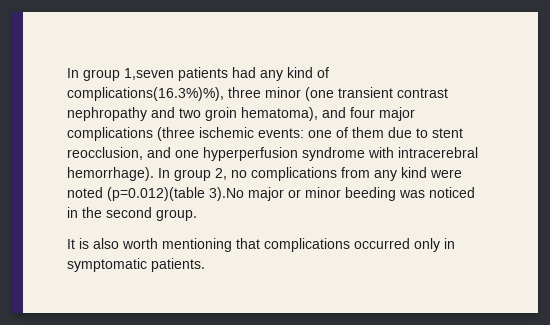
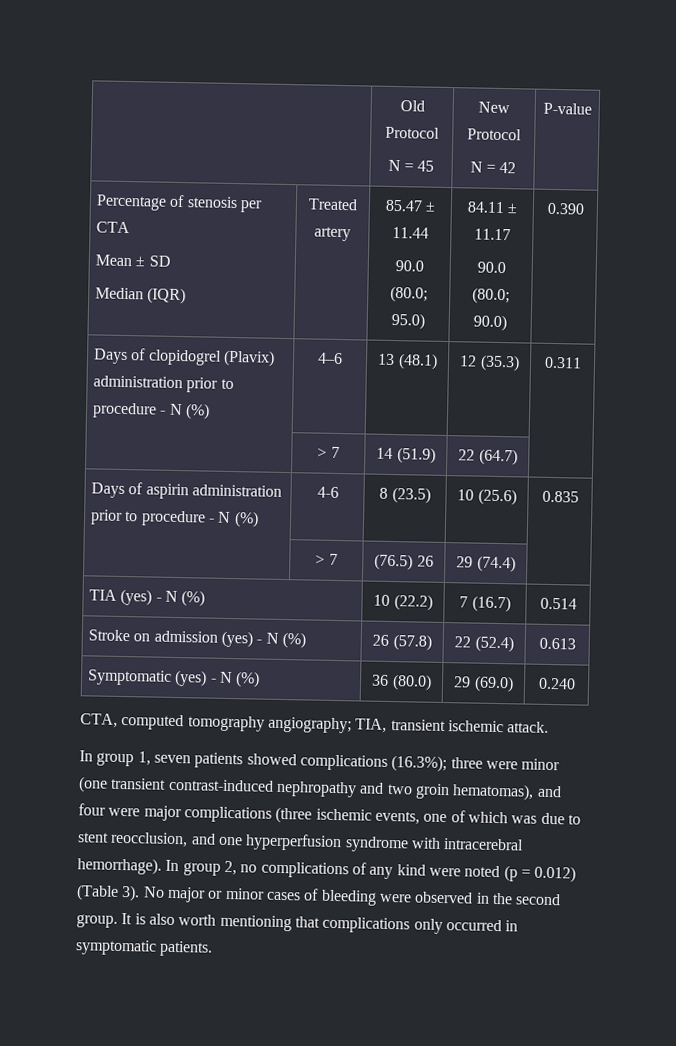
[67,67,329,81] [67,87,261,101] In group 1,seven patients had any kind of complications(16.3%)%), three -> [399,100,425,112] [385,126,440,139] [387,159,435,172] [478,101,510,114] [467,128,522,141] [469,161,517,174] [542,102,592,115] [96,194,264,213] [96,221,131,234] [95,254,171,267] [95,287,187,305] [308,198,358,211] [314,226,351,242] [384,199,437,212] [391,226,429,239] [394,260,424,272] [390,285,428,303] [391,312,425,330] [466,201,519,214] [473,228,511,241] [476,261,506,274] [472,287,510,305] [473,314,507,332] [546,202,585,215] [93,348,276,367] [93,375,234,393] [92,402,211,420] [317,352,343,365] [377,353,438,370] [459,354,520,372] [543,356,582,369] [317,446,340,459] [376,447,436,464] [458,448,518,466] [91,482,283,500] [90,509,259,528] [316,486,339,499] [379,486,431,504] [457,488,517,506] [541,490,579,503] [315,553,338,565] [374,553,434,571] [456,555,516,573] [89,588,206,607] [373,594,433,611] [459,595,511,613] [539,597,577,610] [88,629,307,649] [372,634,432,651] [454,635,514,653] [538,637,576,650] [87,669,261,688] [371,674,432,691] [453,675,514,693] [537,677,576,690] [80,713,550,734] [79,750,518,773] | Old Protocol // N = 45 | New Protocol // N = 42 | P-value // Percentage of stenosis per CTA // Mean ± SD // Median (IQR) | Treated artery | 85.47 ± 11.44 // 90.0 (80.0; 95.0) | 84.11 ± 11.17 // 90.0 (80.0; 90.0) | 0.390 // Days of clopidogrel (Plavix) administration prior to procedure - N (%) | 4–6 | 13 (48.1) | 12 (35.3) | 0.311 // | > 7 | 14 (51.9) | 22 (64.7) | // Days of aspirin administration prior to procedure - N (%) | 4-6 | 8 (23.5) | 10 (25.6) | 0.835 // | > 7 | (76.5) 26 | 29 (74.4) | // TIA (yes) - N (%) | 10 (22.2) | 7 (16.7) | 0.514 // Stroke on admission (yes) - N (%) | 26 (57.8) | 22 (52.4) | 0.613 // Symptomatic (yes) - N (%) | 36 (80.0) | 29 (69.0) | 0.240 // CTA, computed tomography angiography; TIA, transient ischemic attack. // In group 1, seven patients showed complications (16.3%); three were
[397,88,448,98] contrast -> [167,778,274,792] contrast-induced
[241,107,318,121] hematoma), -> [452,783,535,801] hematomas),
(375, 112) none -> [108,807,141,817] were
[258,128,304,138] events: -> [374,810,420,825] events,
[352,127,384,138] them -> [467,811,538,824] which was
[341,167,370,178] from -> [351,862,367,875] of
[107,187,475,201] (p=0.012)(table 3).No major or minor beeding was noticed -> [503,865,577,883] [76,884,474,906] (p = 0.012) (Table 3). No major or minor cases of bleeding were observed
(197, 215) // -> (118, 921) none
[354,238,440,252] occurred only -> [413,918,502,935] only occurred

